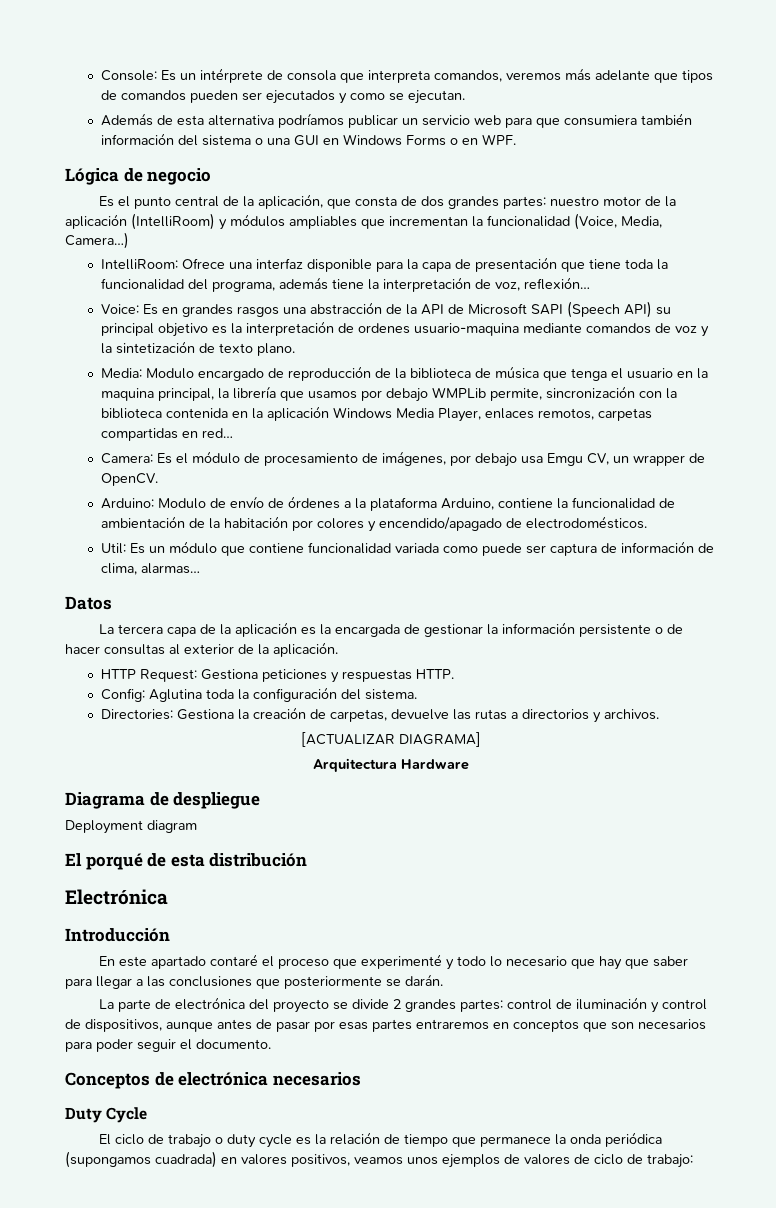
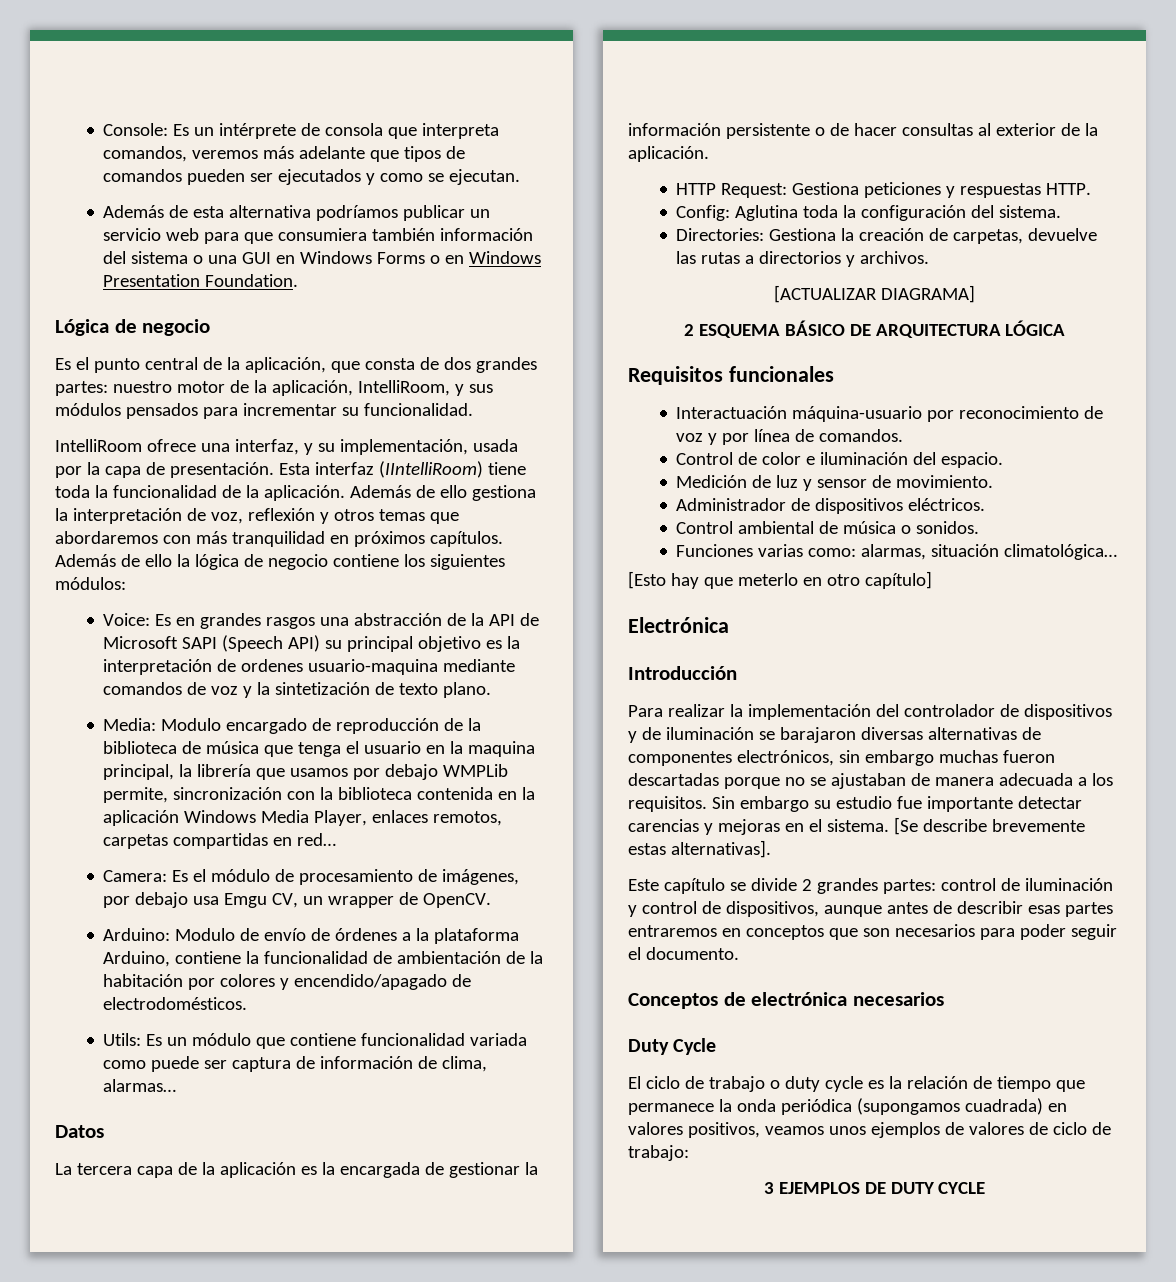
[482,134,517,145] WPF. -> [469,251,542,264] [103,274,299,287] Windows Presentation Foundation.
[65,213,662,230] [65,232,129,249] [101,257,669,272] [101,277,591,292] aplicación (IntelliRoom) y módulos ampliables que incrementan la funcionalidad (Voice, Media, Camera…) // IntelliRoom: Ofrece una interfaz disponible para la capa de presentación que tiene toda la funcionalidad del programa, además tiene la interpretación de voz, reflexión… -> [271,380,493,396] [55,403,473,419] [55,439,518,455] [55,461,526,478] [55,485,536,501] [55,508,459,524] [55,531,503,547] [55,554,505,570] [55,577,126,590] aplicación, IntelliRoom, y sus módulos pensados para incrementar su funcionalidad. // IntelliRoom ofrece una interfaz, y su implementación, usada por la capa de presentación. Esta interfaz (IIntelliRoom) tiene toda la funcionalidad de la aplicación. Además de ello gestiona la interpretación de voz, reflexión y otros temas que abordaremos con más tranquilidad en próximos capítulos. Además de ello la lógica de negocio contiene los siguientes módulos:
[101,543,127,554] Util: -> [103,1033,142,1046] Utils:
[312,758,469,772] [65,792,261,809] [65,820,197,834] [65,853,308,870] [65,889,168,905] [65,928,170,942] [99,954,689,970] [65,974,443,989] [99,997,330,1013] Arquitectura Hardware // Diagrama de despliegue // Deployment diagram // El porqué de esta distribución // Electrónica // Introducción // En este apartado contaré el proceso que experimenté y todo lo necesario que hay que saber para llegar a las conclusiones que posteriormente se darán. // La parte de electrónica del proyecto -> [683,320,1066,338] [628,366,834,385] [676,406,1104,422] [676,429,904,445] [676,452,1004,468] [676,475,994,491] [676,498,986,514] [676,521,980,534] [676,544,1118,560] [628,571,932,589] [628,617,729,633] [628,666,737,680] [628,704,1112,720] [628,727,1041,743] [628,750,1055,766] [628,773,1113,789] [628,796,1082,812] [628,817,1085,835] [628,840,771,858] [628,878,725,894] 2 ESQUEMA BÁSICO DE ARQUITECTURA LÓGICA // Requisitos funcionales // Interactuación máquina-usuario por reconocimiento de voz y por línea de comandos. // Control de color e iluminación del espacio. // Medición de luz y sensor de movimiento. // Administrador de dispositivos eléctricos. // Control ambiental de música o sonidos. // Funciones varias como: alarmas, situación climatológica… // [Esto hay que meterlo en otro capítulo] // Electrónica // Introducción // Para realizar la implementación del controlador de dispositivos y de iluminación se barajaron diversas alternativas de componentes electrónicos, sin embargo muchas fueron descartadas porque no se ajustaban de manera adecuada a los requisitos. Sin embargo su estudio fue importante detectar carencias y mejoras en el sistema. [Se describe brevemente estas alternativas]. // Este capítulo
[276,1021,335,1032] pasar por -> [956,901,1023,914] describir
(693, 1161) none -> [763,1182,986,1194] // 3 EJEMPLOS DE DUTY CYCLE

